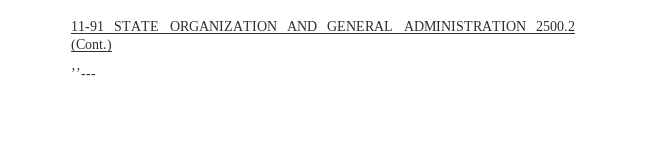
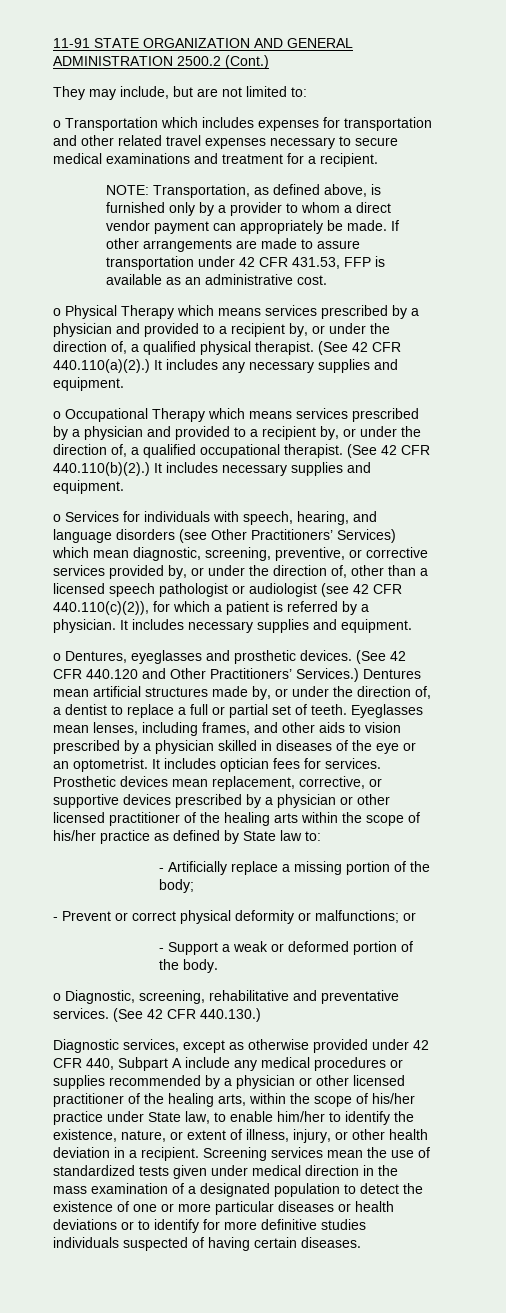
[71,68,96,78] ’’--- -> [53,86,307,100] [53,117,432,131] [53,135,398,149] [53,153,378,167] [106,184,382,198] [106,202,392,216] [106,220,400,234] [106,238,361,252] [106,256,386,270] [106,274,328,285] [53,305,419,319] [53,323,390,337] [53,341,401,355] [53,359,398,373] [53,377,124,391] [53,408,419,422] [53,426,421,440] [53,444,430,458] [53,462,371,476] [53,480,124,494] [53,511,377,525] [53,529,396,543] [52,547,428,561] [53,565,428,579] [53,583,402,597] [53,601,369,615] [53,619,412,633] [53,650,406,664] [53,668,421,682] [53,686,431,700] [53,704,423,718] [53,722,401,736] [53,740,416,754] [53,758,381,772] [53,776,382,790] [53,794,390,808] [53,812,420,826] [53,830,321,844] [159,861,431,875] [159,879,195,893] [53,910,416,924] [159,941,414,955] [159,959,219,973] [53,990,399,1004] [53,1008,261,1022] [53,1039,429,1053] [53,1057,403,1071] [53,1075,405,1089] [53,1093,415,1107] [53,1111,414,1125] [53,1129,428,1143] [53,1147,430,1161] [53,1165,398,1179] [53,1183,423,1197] [53,1201,394,1215] [53,1219,366,1233] [53,1237,361,1251] They may include, but are not limited to: // o Transportation which includes expenses for transportation and other related travel expenses necessary to secure medical examinations and treatment for a recipient. // NOTE: Transportation, as defined above, is furnished only by a provider to whom a direct vendor payment can appropriately be made. If other arrangements are made to assure transportation under 42 CFR 431.53, FFP is available as an administrative cost. // o Physical Therapy which means services prescribed by a physician and provided to a recipient by, or under the direction of, a qualified physical therapist. (See 42 CFR 440.110(a)(2).) It includes any necessary supplies and equipment. // o Occupational Therapy which means services prescribed by a physician and provided to a recipient by, or under the direction of, a qualified occupational therapist. (See 42 CFR 440.110(b)(2).) It includes necessary supplies and equipment. // o Services for individuals with speech, hearing, and language disorders (see Other Practitioners’ Services) which mean diagnostic, screening, preventive, or corrective services provided by, or under the direction of, other than a licensed speech pathologist or audiologist (see 42 CFR 440.110(c)(2)), for which a patient is referred by a physician. It includes necessary supplies and equipment. // o Dentures, eyeglasses and prosthetic devices. (See 42 CFR 440.120 and Other Practitioners’ Services.) Dentures mean artificial structures made by, or under the direction of, a dentist to replace a full or partial set of teeth. Eyeglasses mean lenses, including frames, and other aids to vision prescribed by a physician skilled in diseases of the eye or an optometrist. It includes optician fees for services. Prosthetic devices mean replacement, corrective, or supportive devices prescribed by a physician or other licensed practitioner of the healing arts within the scope of his/her practice as defined by State law to: // - Artificially replace a missing portion of the body; // - Prevent or correct physical deformity or malfunctions; or // - Support a weak or deformed portion of the body. // o Diagnostic, screening, rehabilitative and preventative services. (See 42 CFR 440.130.) // Diagnostic services, except as otherwise provided under 42 CFR 440, Subpart A include any medical procedures or supplies recommended by a physician or other licensed practitioner of the healing arts, within the scope of his/her practice under State law, to enable him/her to identify the existence, nature, or extent of illness, injury, or other health deviation in a recipient. Screening services mean the use of standardized tests given under medical direction in the mass examination of a designated population to detect the existence of one or more particular diseases or health deviations or to identify for more definitive studies individuals suspected of having certain diseases.

